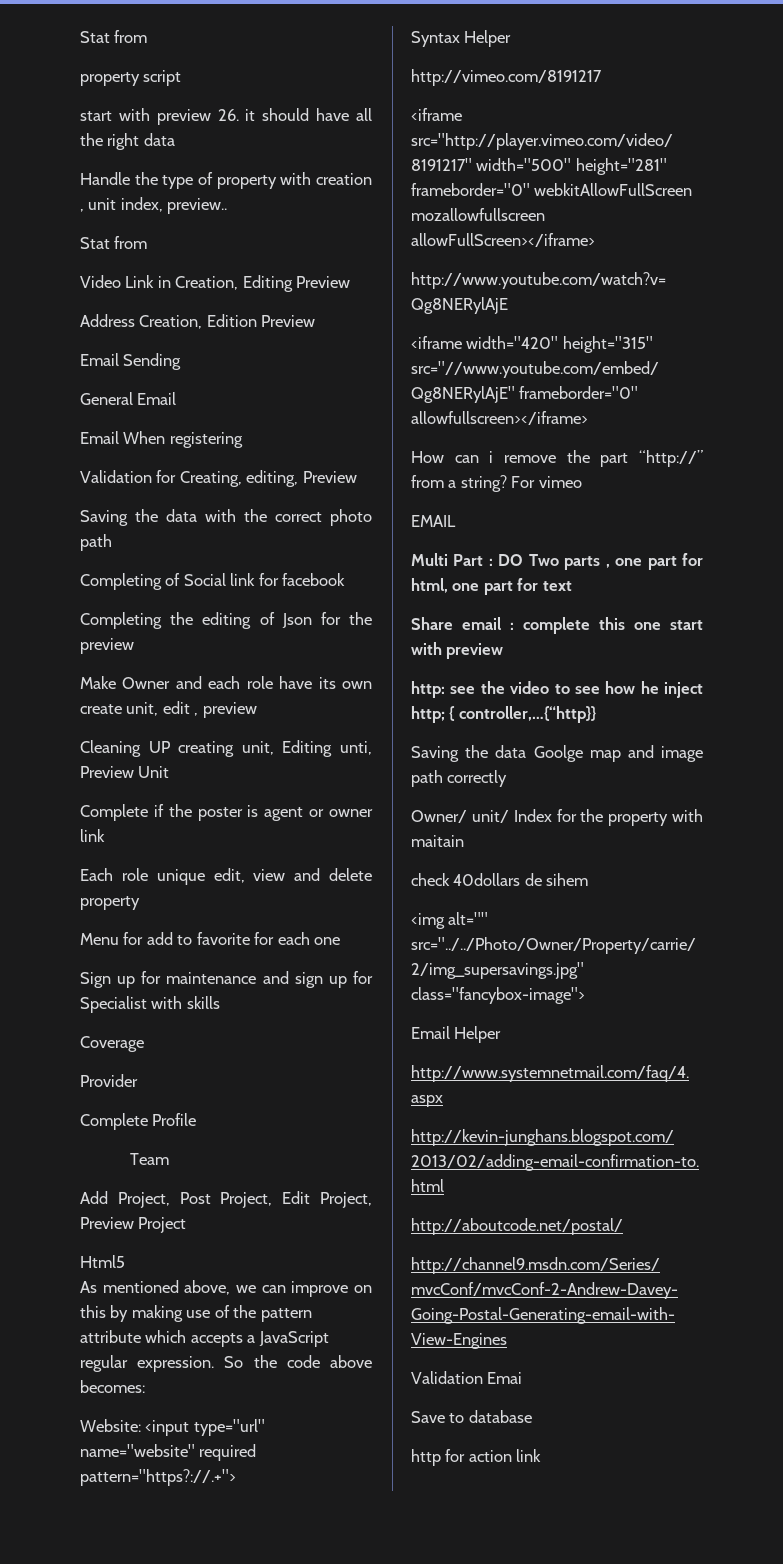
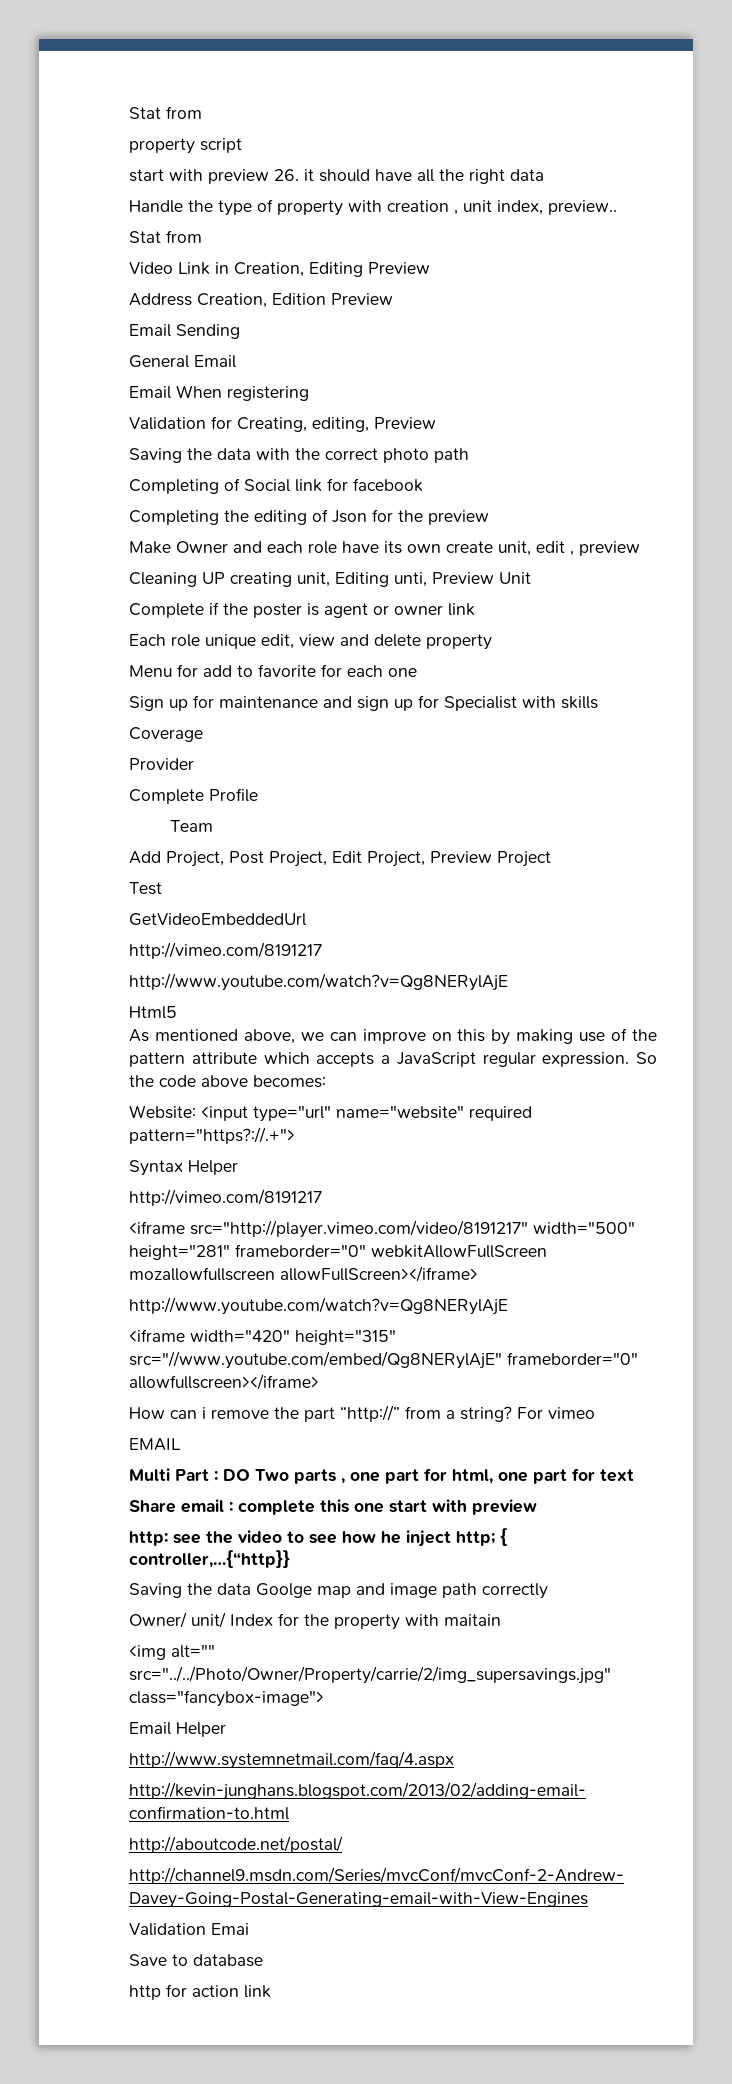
(187, 1225) none -> [129,882,162,895] [129,913,306,926] [129,942,322,959] [129,973,508,991] // Test // GetVideoEmbeddedUrl // http://vimeo.com/8191217 // http://www.youtube.com/watch?v=Qg8NERylAjE
[411,873,589,886] // check 40dollars de sihem -> (501, 1620) none

